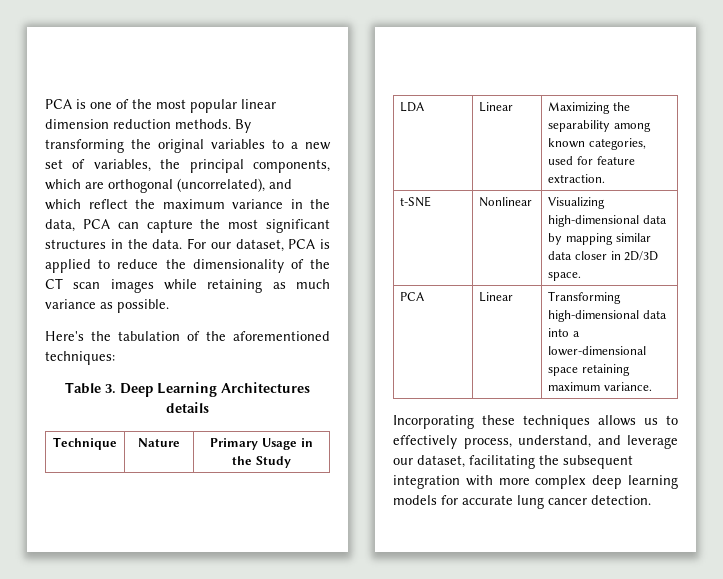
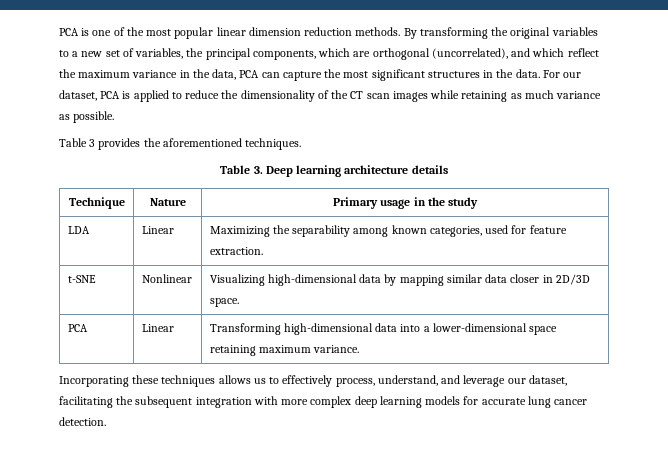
[45,331,200,341] Here's the tabulation of -> [59,138,141,150] Table 3 provides
[45,351,115,365] techniques: -> [245,138,302,150] techniques.
[157,382,310,397] Learning Architectures -> [296,165,409,177] learning architecture
[262,438,313,450] [232,456,291,468] Usage in the Study -> [380,197,478,209] usage in the study

